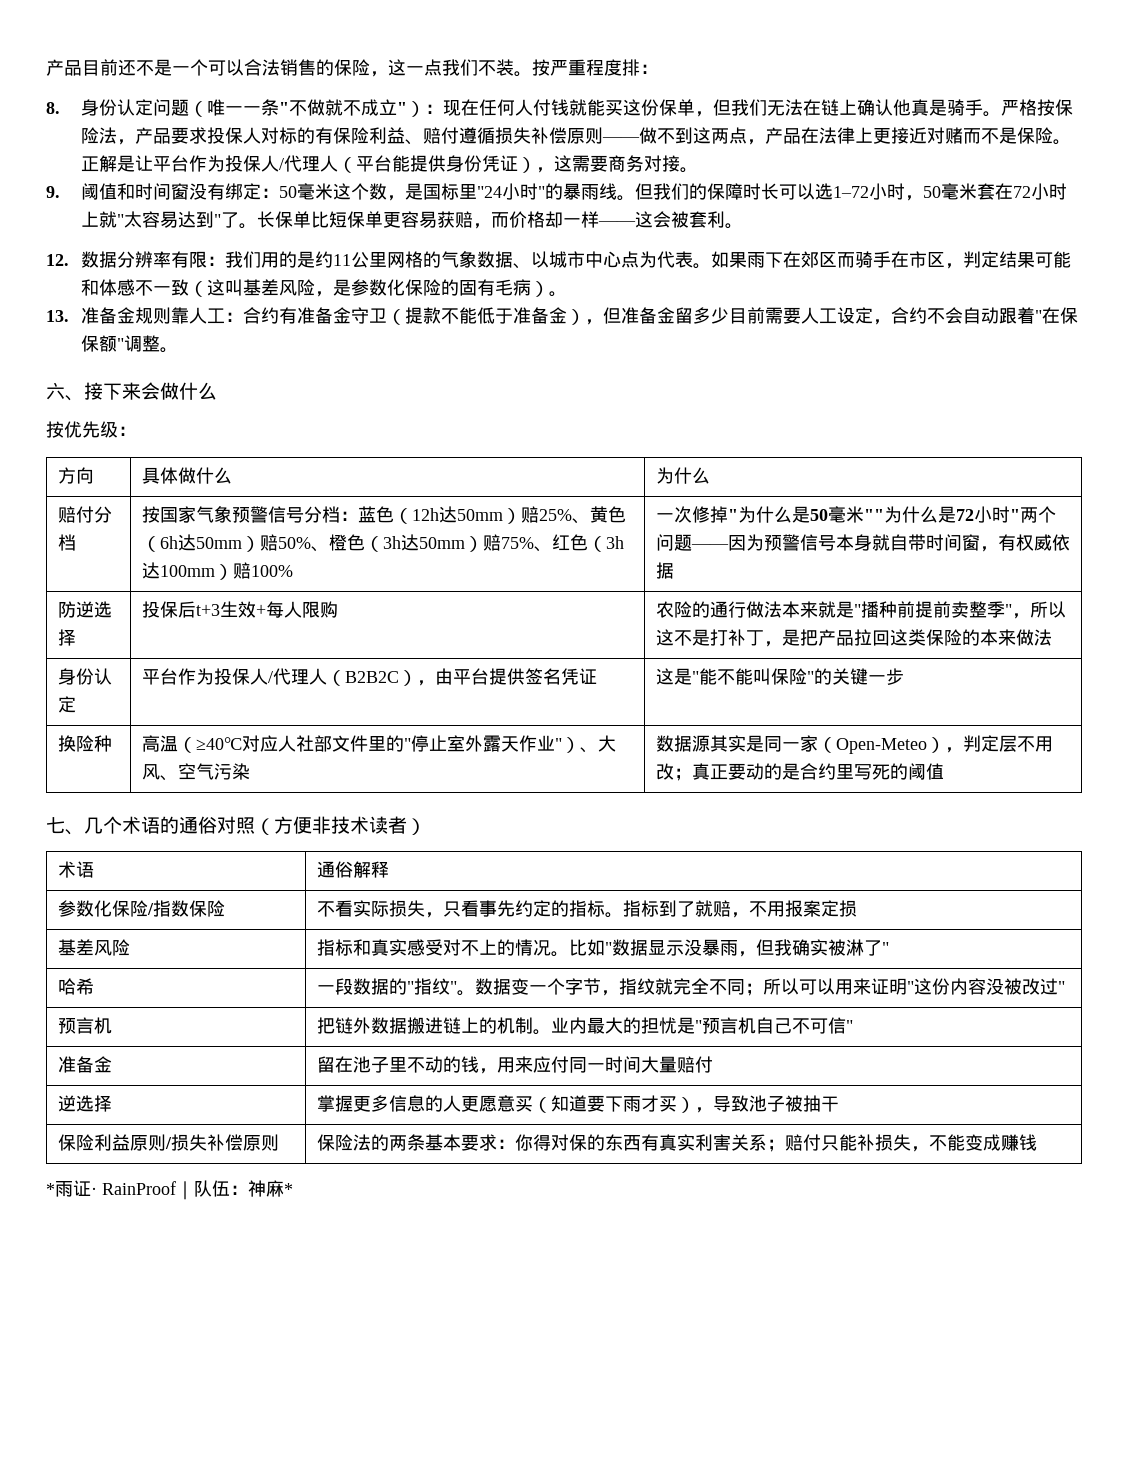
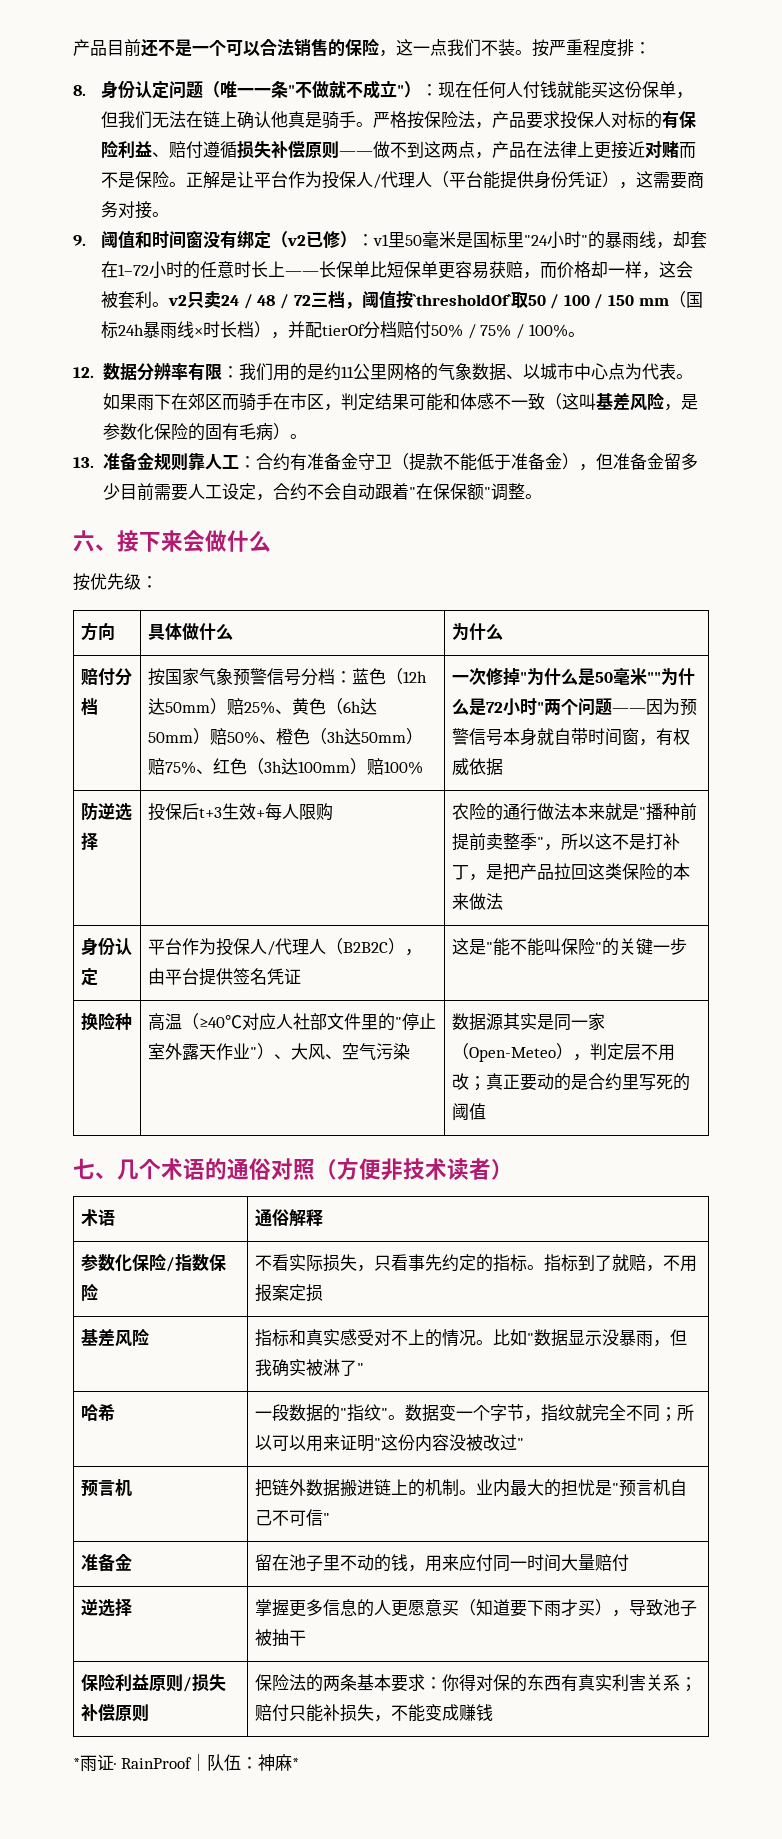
[260,183,405,201] ：50毫米这个数， -> [271,231,457,248] （v2已修）：v1里50毫米
[616,183,1067,201] [80,211,257,229] 。但我们的保障时长可以选1–72小时，50毫米套在72小时上就"太容易达到"了。 -> [656,231,708,249] [101,261,320,279] ，却套在1–72小时的任意时长上——
[597,221,636,226] —— -> [642,272,660,279] ，
(743, 226) none -> [168,291,703,309] [101,321,585,339] v2只卖24 / 48 / 72三档，阈值按`thresholdOf`取50 / 100 / 150 mm（国标24h暴雨线×时长档），并配tierOf分档赔付50% / 75% / 100%。

